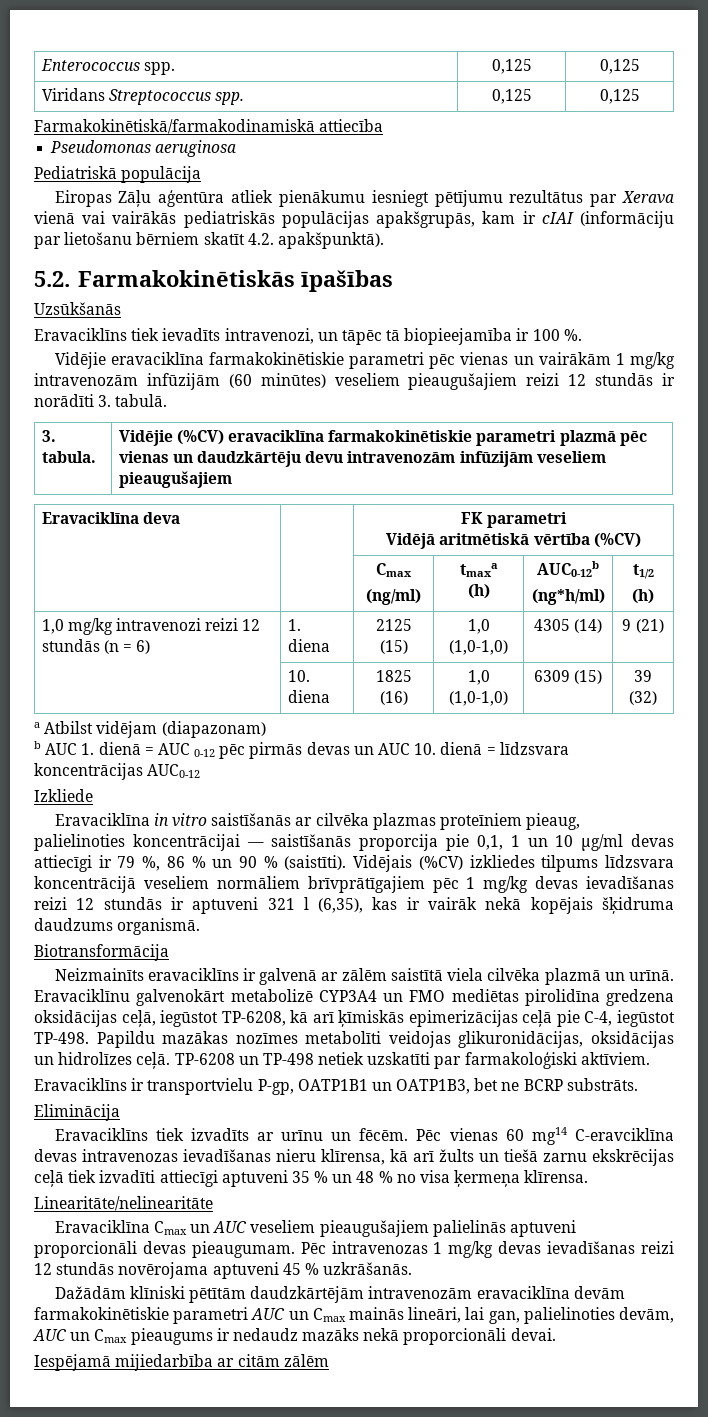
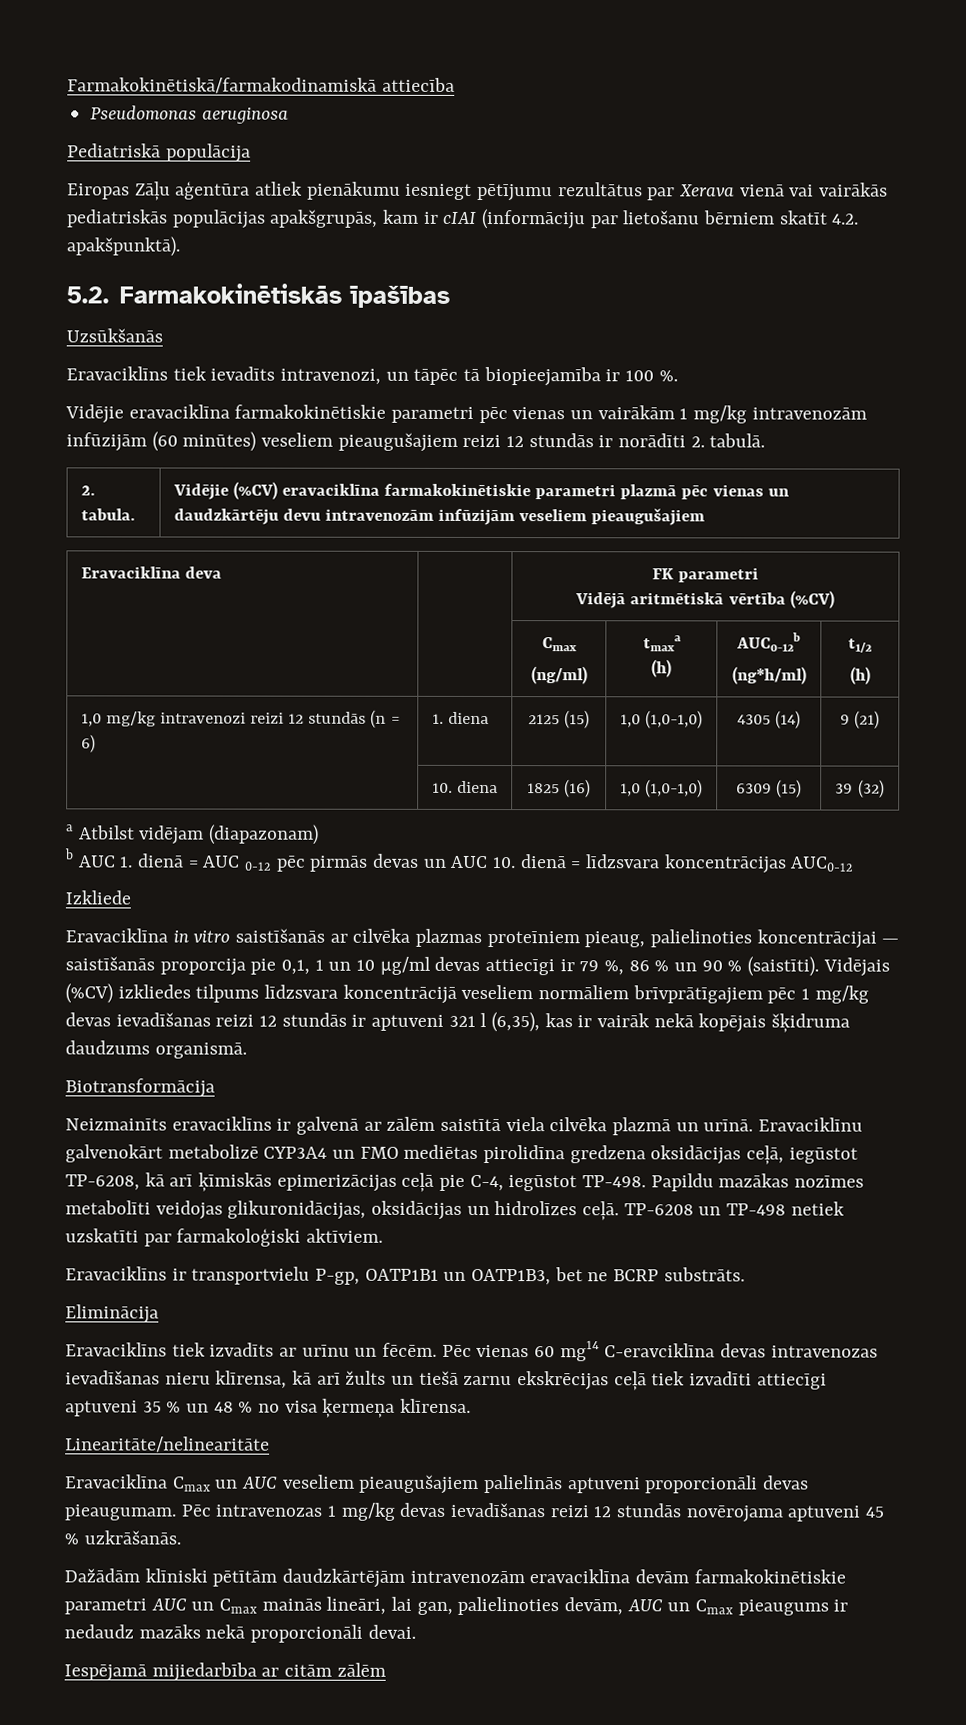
[40,59,175,75] [491,59,532,74] [599,59,640,74] [41,88,245,105] [491,89,532,104] [599,89,640,104] Enterococcus spp. | 0,125 | 0,125 // Viridans Streptococcus spp. | 0,125 | 0,125 // -> (67, 85) none
[98,395,112,407] 3. -> [690,436,705,448] 2.
[41,430,56,442] 3. -> [80,485,95,496] 2.

